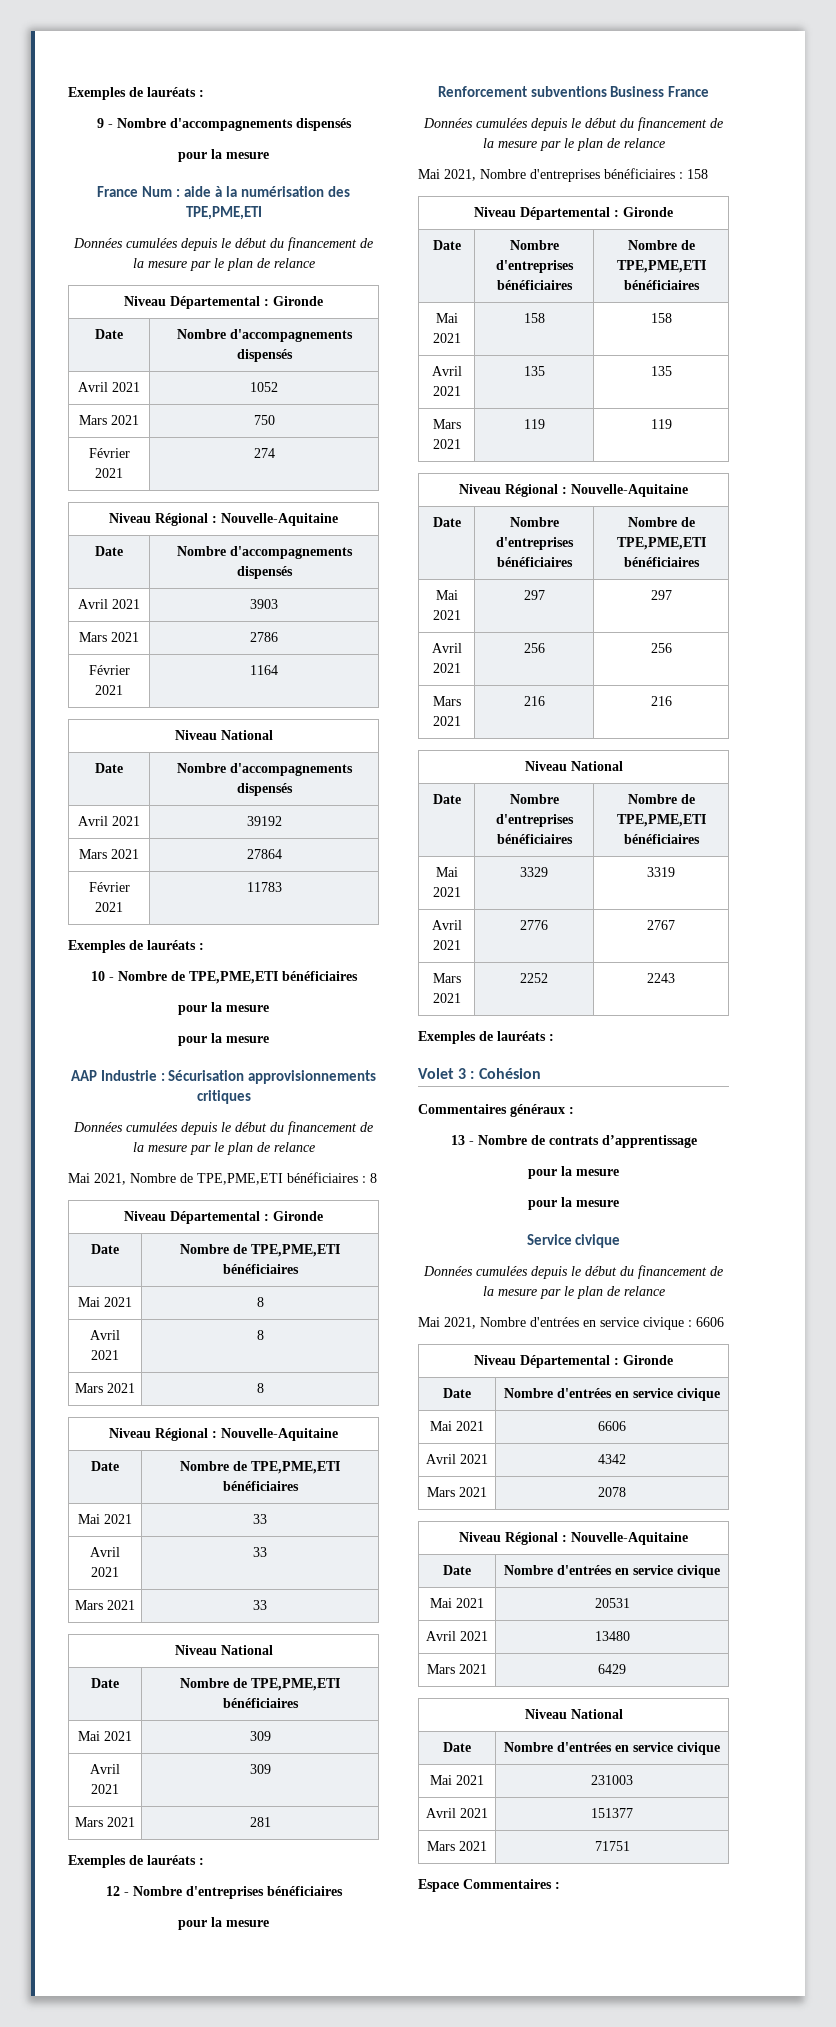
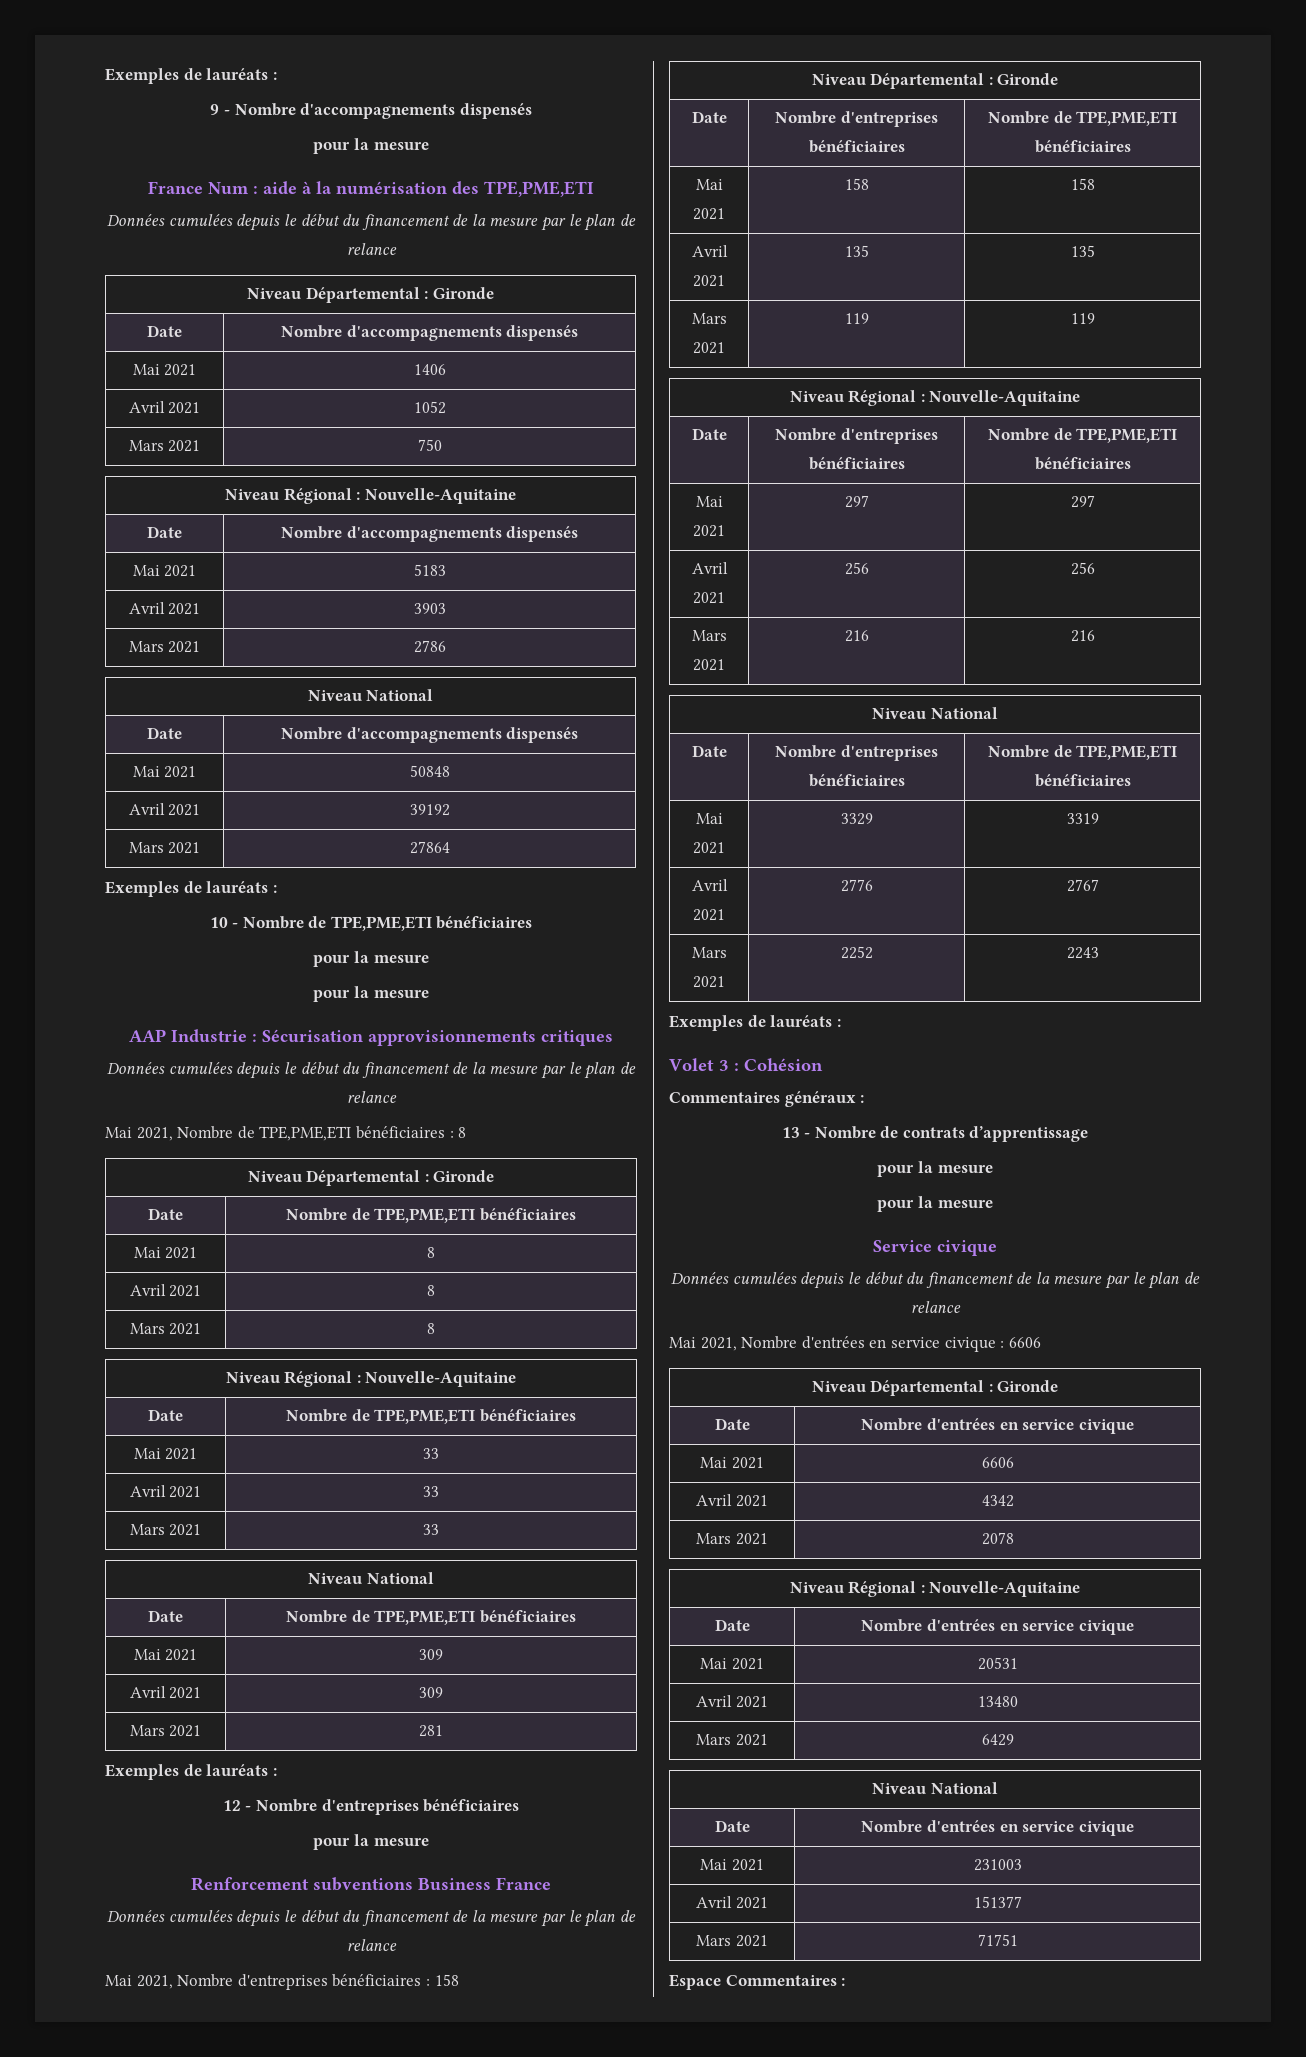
(293, 355) none -> [132,364,197,376] [413,364,446,375] // Mai 2021 | 1406
[88,448,130,458] [95,468,123,478] [253,448,275,458] // Février 2021 | 274 -> (442, 445) none
(293, 572) none -> [132,565,197,577] [413,564,446,576] // Mai 2021 | 5183
[88,665,130,675] [95,685,123,695] [249,665,278,675] // Février 2021 | 1164 -> (446, 646) none
(293, 789) none -> [132,766,197,778] [409,765,450,777] // Mai 2021 | 50848
[88,882,130,892] [95,902,123,912] [246,882,282,892] // Février 2021 | 11783 -> (450, 847) none

